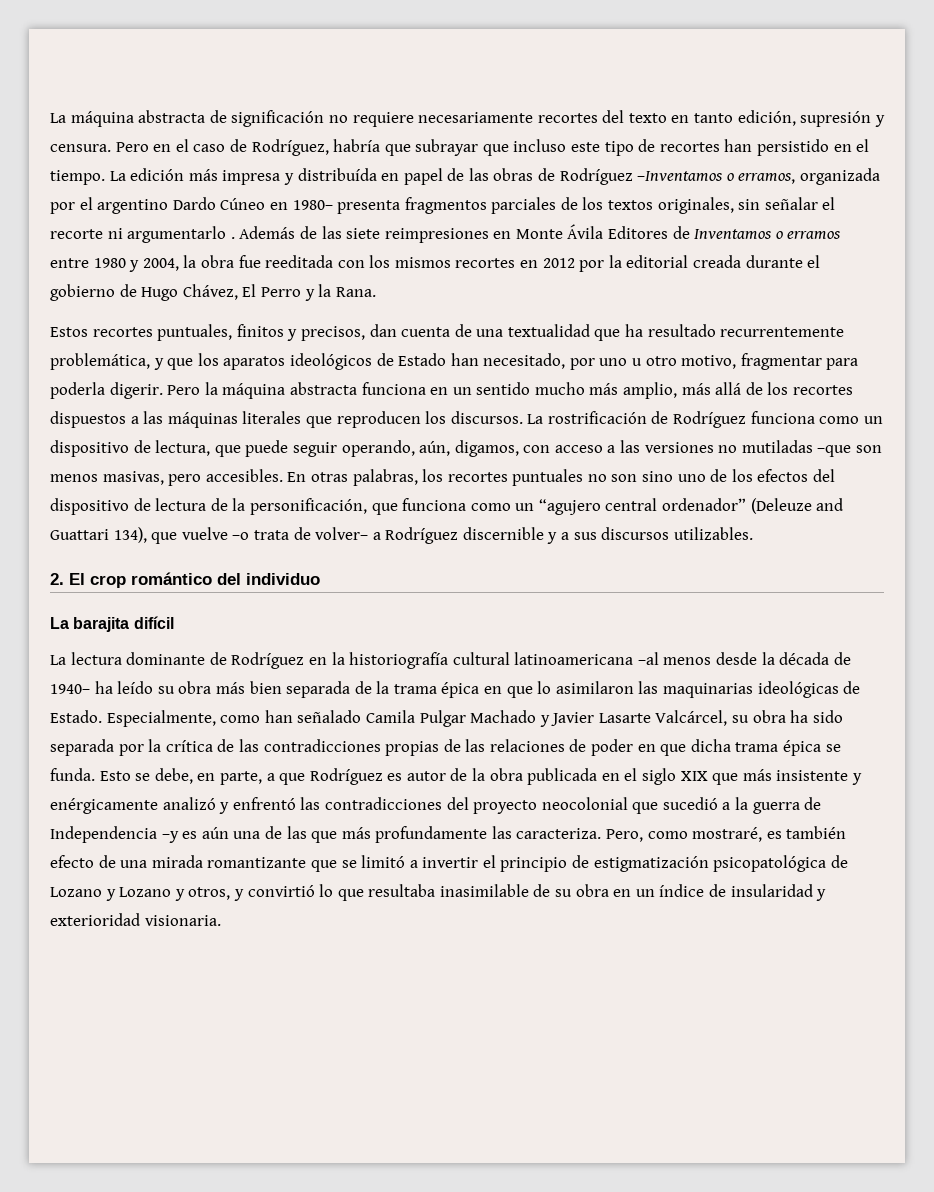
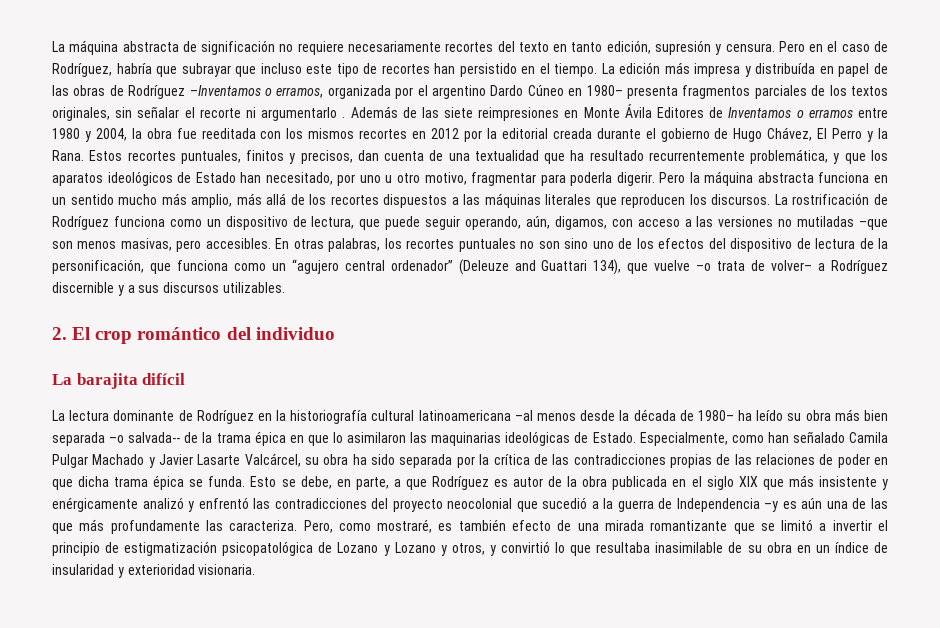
(376, 292) // -> (84, 155) none
[50,684,90,694] 1940– -> [697,410,734,421] 1980–
(351, 689) none -> [109,432,181,443] –o salvada--

